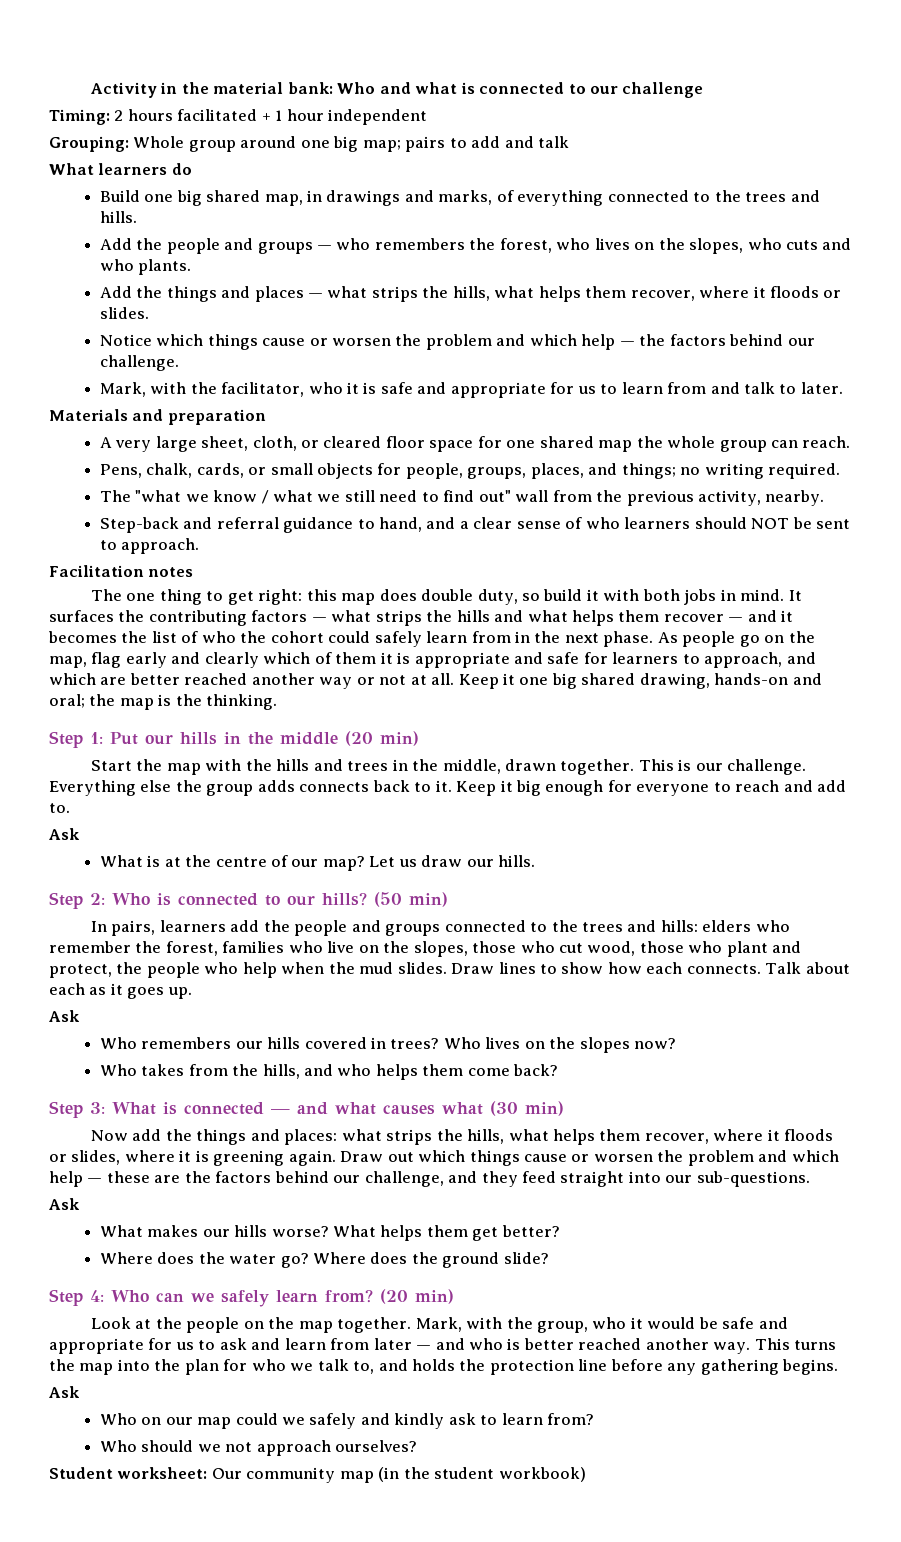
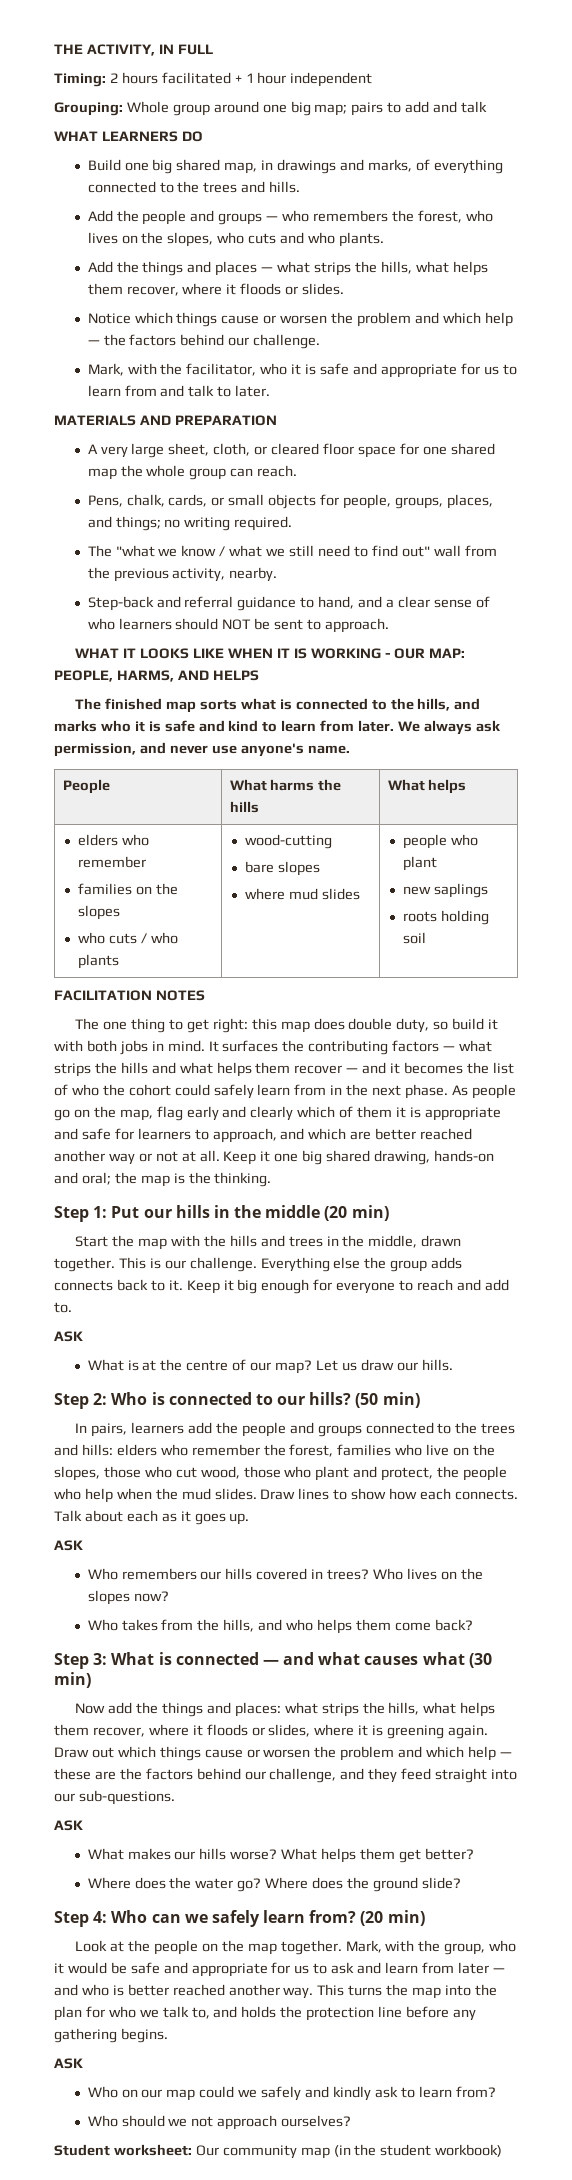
[91,82,704,98] Activity in the material bank: Who and what is connected to our challenge -> [54,44,213,56] THE ACTIVITY, IN FULL
[49,163,192,175] What learners do -> [54,131,203,142] WHAT LEARNERS DO
[49,409,266,425] Materials and preparation -> [54,415,277,426] MATERIALS AND PREPARATION
[49,565,194,577] Facilitation notes -> [75,648,466,659] [54,670,259,682] [75,698,481,713] [54,720,501,735] [54,742,350,757] [62,779,110,794] [229,779,342,791] [229,801,259,813] [387,779,467,794] [78,834,150,846] [78,856,147,868] [78,883,179,895] [78,905,121,920] [78,932,179,944] [78,954,120,969] [245,834,333,849] [245,861,321,876] [245,888,361,900] [403,834,479,849] [403,856,438,871] [403,883,489,898] [403,910,490,925] [403,932,427,944] [54,990,205,1001] WHAT IT LOOKS LIKE WHEN IT IS WORKING - OUR MAP: PEOPLE, HARMS, AND HELPS // The finished map sorts what is connected to the hills, and marks who it is safe and kind to learn from later. We always ask permission, and never use anyone's name. // People | What harms the hills | What helps // elders who remember // families on the slopes // who cuts / who plants | wood-cutting // bare slopes // where mud slides | people who plant // new saplings // roots holding soil // FACILITATION NOTES
[49,828,80,840] Ask -> [54,1331,83,1342] ASK
[49,1010,80,1022] Ask -> [54,1540,83,1551] ASK
[49,1198,80,1210] Ask -> [54,1820,83,1831] ASK
[49,1386,80,1398] Ask -> [54,2058,83,2069] ASK

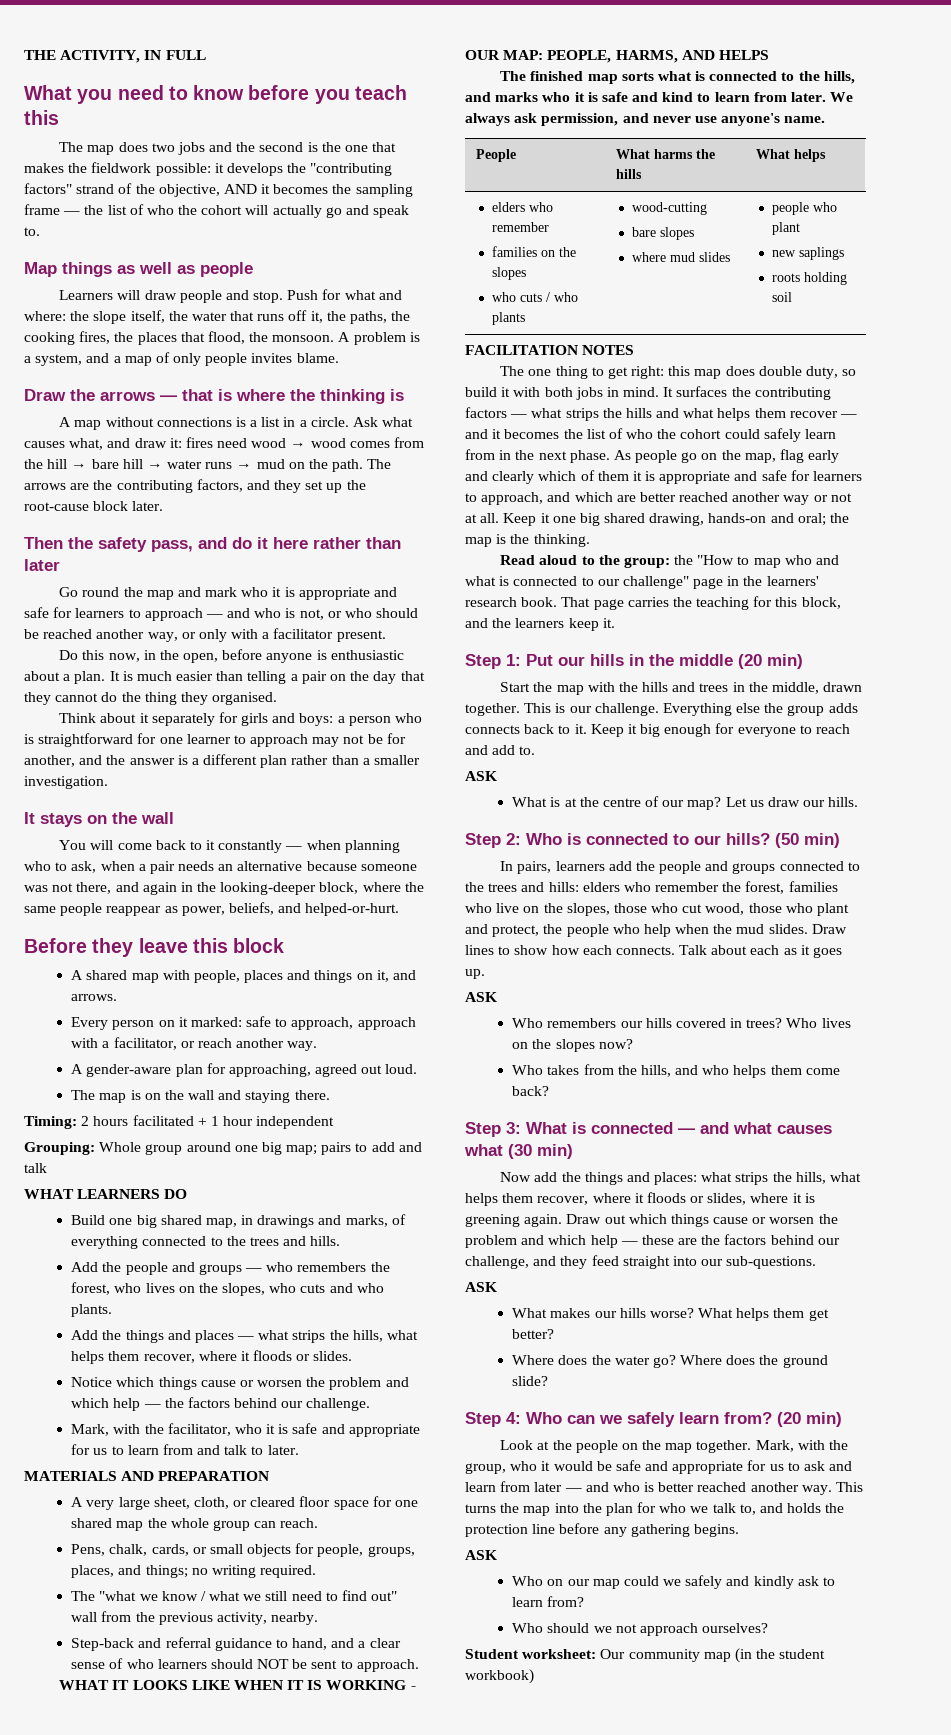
(213, 49) none -> [24,85,407,104] [24,110,59,125] [59,142,397,155] [24,162,393,176] [24,183,413,197] [24,204,410,218] [24,227,40,236] [24,262,253,277] [59,289,402,303] [24,310,411,324] [24,331,420,345] [24,352,339,366] [24,389,404,404] [59,417,414,430] [24,437,425,450] [24,459,392,472] [24,479,366,493] [24,501,164,511] [24,537,401,552] [24,559,60,571] [59,587,398,600] [24,607,419,621] [24,628,386,642] [59,649,404,663] [24,671,425,684] [24,692,278,705] [59,712,423,726] [24,733,406,747] [24,754,421,768] [24,776,108,789] [24,812,174,827] [59,840,400,853] [24,861,417,874] [24,882,424,895] [24,902,400,916] [24,938,285,957] [71,970,417,983] [71,994,118,1001] [71,1016,416,1030] [71,1037,318,1051] [71,1063,418,1077] [71,1090,330,1103] // What you need to know before you teach this // The map does two jobs and the second is the one that makes the fieldwork possible: it develops the "contributing factors" strand of the objective, AND it becomes the sampling frame — the list of who the cohort will actually go and speak to. // Map things as well as people // Learners will draw people and stop. Push for what and where: the slope itself, the water that runs off it, the paths, the cooking fires, the places that flood, the monsoon. A problem is a system, and a map of only people invites blame. // Draw the arrows — that is where the thinking is // A map without connections is a list in a circle. Ask what causes what, and draw it: fires need wood → wood comes from the hill → bare hill → water runs → mud on the path. The arrows are the contributing factors, and they set up the root-cause block later. // Then the safety pass, and do it here rather than later // Go round the map and mark who it is appropriate and safe for learners to approach — and who is not, or who should be reached another way, or only with a facilitator present. // Do this now, in the open, before anyone is enthusiastic about a plan. It is much easier than telling a pair on the day that they cannot do the thing they organised. // Think about it separately for girls and boys: a person who is straightforward for one learner to approach may not be for another, and the answer is a different plan rather than a smaller investigation. // It stays on the wall // You will come back to it constantly — when planning who to ask, when a pair needs an alternative because someone was not there, and again in the looking-deeper block, where the same people reappear as power, beliefs, and helped-or-hurt. // Before they leave this block // A shared map with people, places and things on it, and arrows. // Every person on it marked: safe to approach, approach with a facilitator, or reach another way. // A gender-aware plan for approaching, agreed out loud. // The map is on the wall and staying there.
(272, 1179) none -> [500,555,840,568] [465,576,819,589] [465,596,841,610] [465,618,615,631] // Read aloud to the group: the "How to map who and what is connected to our challenge" page in the learners' research book. That page carries the teaching for this block, and the learners keep it.

